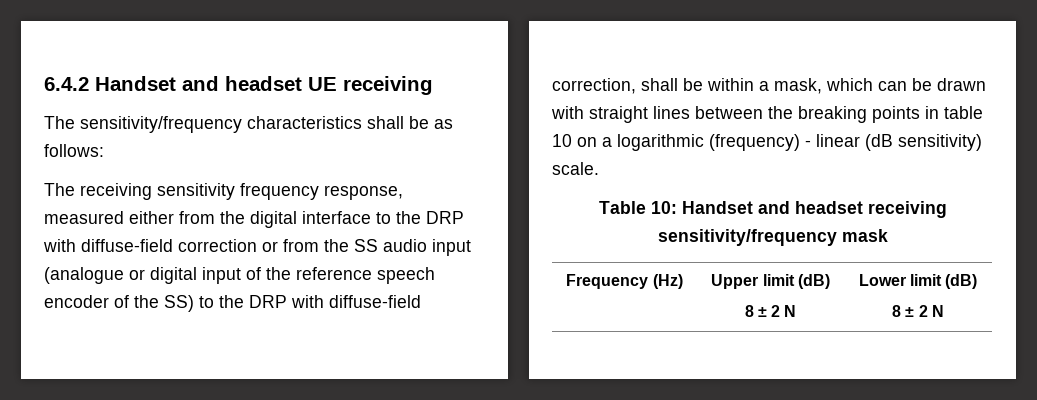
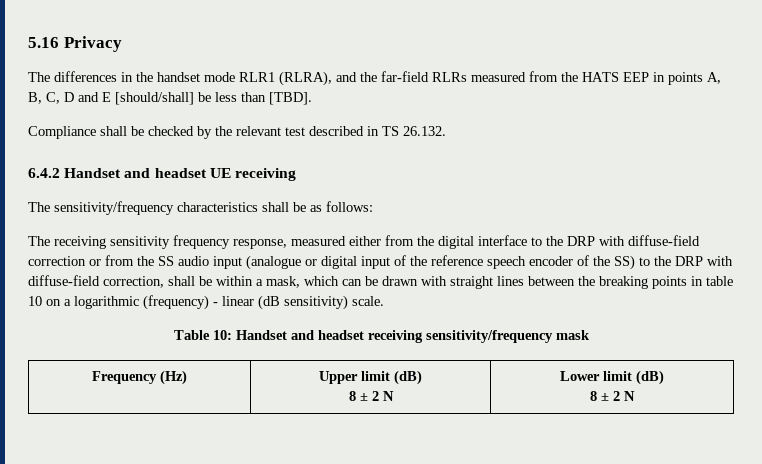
(44, 84) none -> [28,36,122,52] [28,71,721,86] [28,92,312,105] [28,126,446,139] 5.16 Privacy // The differences in the handset mode RLR1 (RLRA), and the far-field RLRs measured from the HATS EEP in points A, B, C, D and E [should/shall] be less than [TBD]. // Compliance shall be checked by the relevant test described in TS 26.132. //

